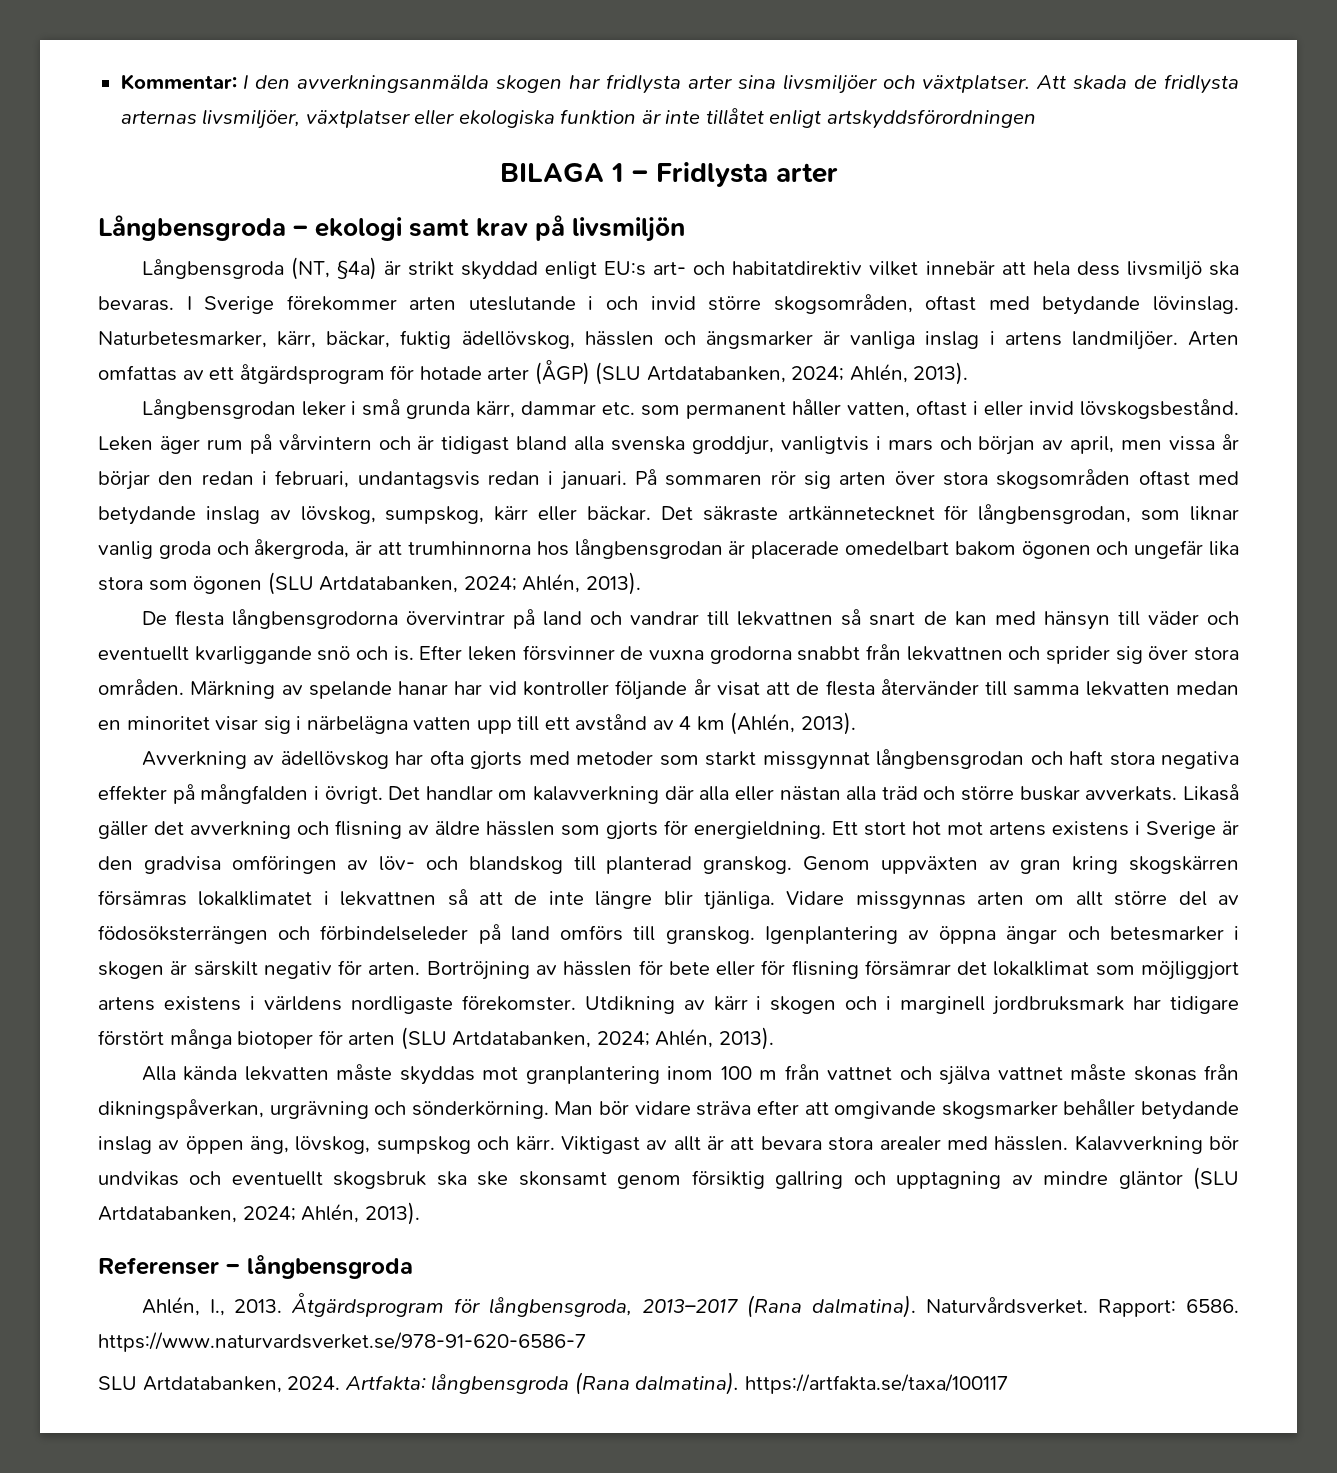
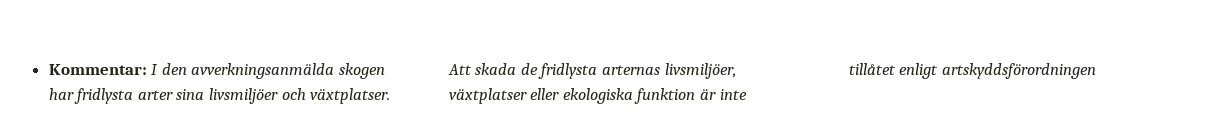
[499,162,838,187] [98,215,686,242] [141,257,1240,280] [98,294,1239,315] [98,330,1239,350] [98,360,969,385] [141,399,1240,419] [98,434,1240,455] [98,469,1239,490] [98,504,1239,525] [98,539,1239,559] [98,572,641,595] [141,609,1239,630] [98,644,1239,664] [98,679,1240,700] [98,712,857,735] [141,749,1240,770] [98,784,1239,804] [98,820,1239,840] [98,855,1239,874] [98,889,1240,910] [98,924,1239,944] [98,960,1240,980] [98,995,1239,1015] [98,1027,774,1050] [141,1064,1239,1085] [98,1099,1240,1120] [98,1135,1239,1154] [98,1167,1240,1190] [98,1202,420,1225] [98,1255,413,1279] [141,1293,1239,1318] [98,1332,586,1352] [98,1372,1008,1395] // BILAGA 1 – Fridlysta arter // Långbensgroda – ekologi samt krav på livsmiljön // Långbensgroda (NT, §4a) är strikt skyddad enligt EU:s art- och habitatdirektiv vilket innebär att hela dess livsmiljö ska bevaras. I Sverige förekommer arten uteslutande i och invid större skogsområden, oftast med betydande lövinslag. Naturbetesmarker, kärr, bäckar, fuktig ädellövskog, hässlen och ängsmarker är vanliga inslag i artens landmiljöer. Arten omfattas av ett åtgärdsprogram för hotade arter (ÅGP) (SLU Artdatabanken, 2024; Ahlén, 2013). // Långbensgrodan leker i små grunda kärr, dammar etc. som permanent håller vatten, oftast i eller invid lövskogsbestånd. Leken äger rum på vårvintern och är tidigast bland alla svenska groddjur, vanligtvis i mars och början av april, men vissa år börjar den redan i februari, undantagsvis redan i januari. På sommaren rör sig arten över stora skogsområden oftast med betydande inslag av lövskog, sumpskog, kärr eller bäckar. Det säkraste artkännetecknet för långbensgrodan, som liknar vanlig groda och åkergroda, är att trumhinnorna hos långbensgrodan är placerade omedelbart bakom ögonen och ungefär lika stora som ögonen (SLU Artdatabanken, 2024; Ahlén, 2013). // De flesta långbensgrodorna övervintrar på land och vandrar till lekvattnen så snart de kan med hänsyn till väder och eventuellt kvarliggande snö och is. Efter leken försvinner de vuxna grodorna snabbt från lekvattnen och sprider sig över stora områden. Märkning av spelande hanar har vid kontroller följande år visat att de flesta återvänder till samma lekvatten medan en minoritet visar sig i närbelägna vatten upp till ett avstånd av 4 km (Ahlén, 2013). // Avverkning av ädellövskog har ofta gjorts med metoder som starkt missgynnat långbensgrodan och haft stora negativa effekter på mångfalden i övrigt. Det handlar om kalavverkning där alla eller nästan alla träd och större buskar avverkats. Likaså gäller det avverkning och flisning av äldre hässlen som gjorts för energieldning. Ett stort hot mot artens existens i Sverige är den gradvisa omföringen av löv- och blandskog till planterad granskog. Genom uppväxten av gran kring skogskärren försämras lokalklimatet i lekvattnen så att de inte längre blir tjänliga. Vidare missgynnas arten om allt större del av födosöksterrängen och förbindelseleder på land omförs till granskog. Igenplantering av öppna ängar och betesmarker i skogen är särskilt negativ för arten. Bortröjning av hässlen för bete eller för flisning försämrar det lokalklimat som möjliggjort artens existens i världens nordligaste förekomster. Utdikning av kärr i skogen och i marginell jordbruksmark har tidigare förstört många biotoper för arten (SLU Artdatabanken, 2024; Ahlén, 2013). // Alla kända lekvatten måste skyddas mot granplantering inom 100 m från vattnet och själva vattnet måste skonas från dikningspåverkan, urgrävning och sönderkörning. Man bör vidare sträva efter att omgivande skogsmarker behåller betydande inslag av öppen äng, lövskog, sumpskog och kärr. Viktigast av allt är att bevara stora arealer med hässlen. Kalavverkning bör undvikas och eventuellt skogsbruk ska ske skonsamt genom försiktig gallring och upptagning av mindre gläntor (SLU Artdatabanken, 2024; Ahlén, 2013). // Referenser – långbensgroda // Ahlén, I., 2013. Åtgärdsprogram för långbensgroda, 2013–2017 (Rana dalmatina). Naturvårdsverket. Rapport: 6586. https://www.naturvardsverket.se/978-91-620-6586-7 // SLU Artdatabanken, 2024. Artfakta: långbensgroda (Rana dalmatina). https://artfakta.se/taxa/100117 -> (1096, 71) none

